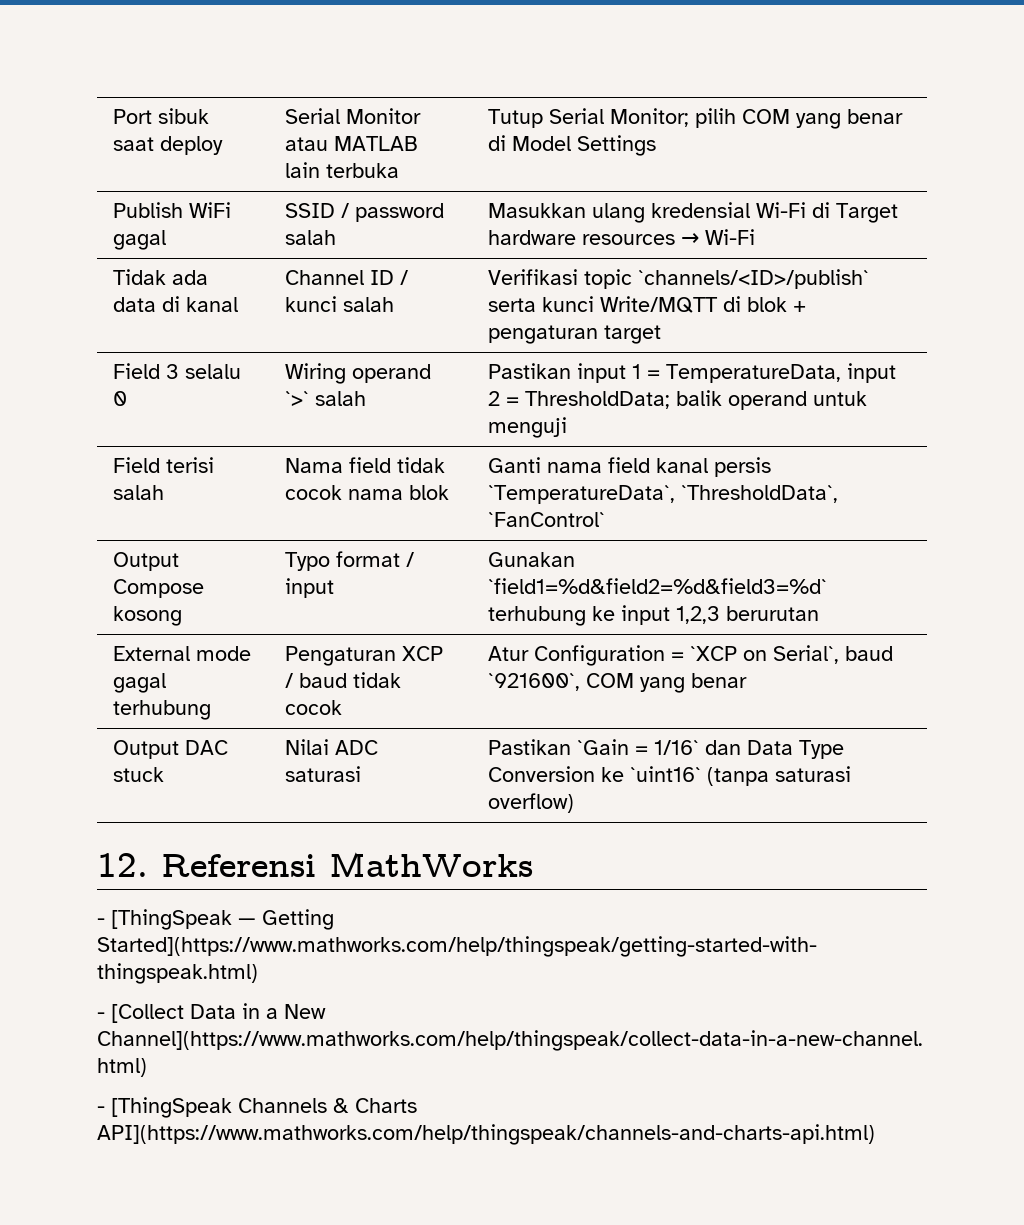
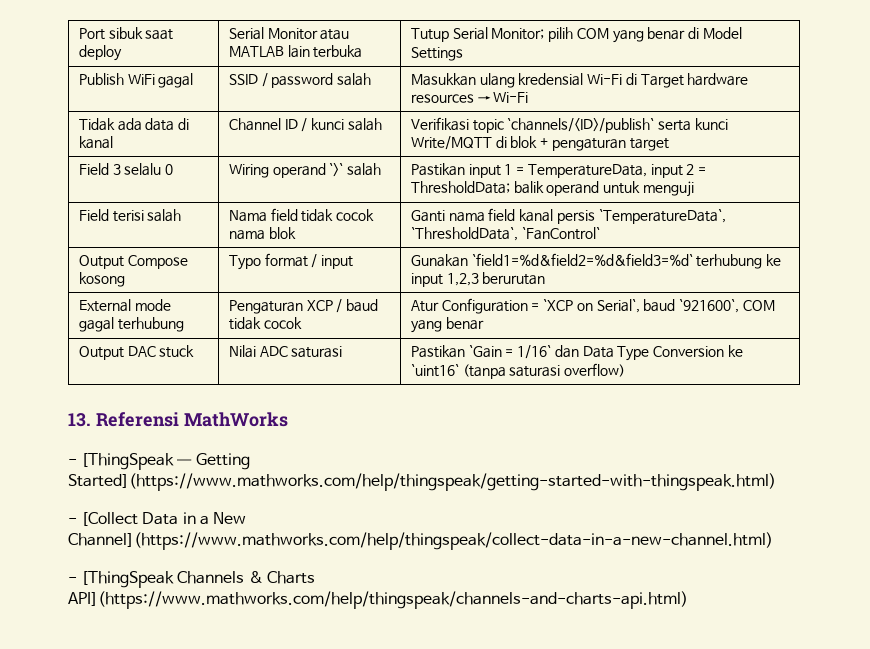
[97,853,148,877] 12. -> [68,413,91,427] 13.

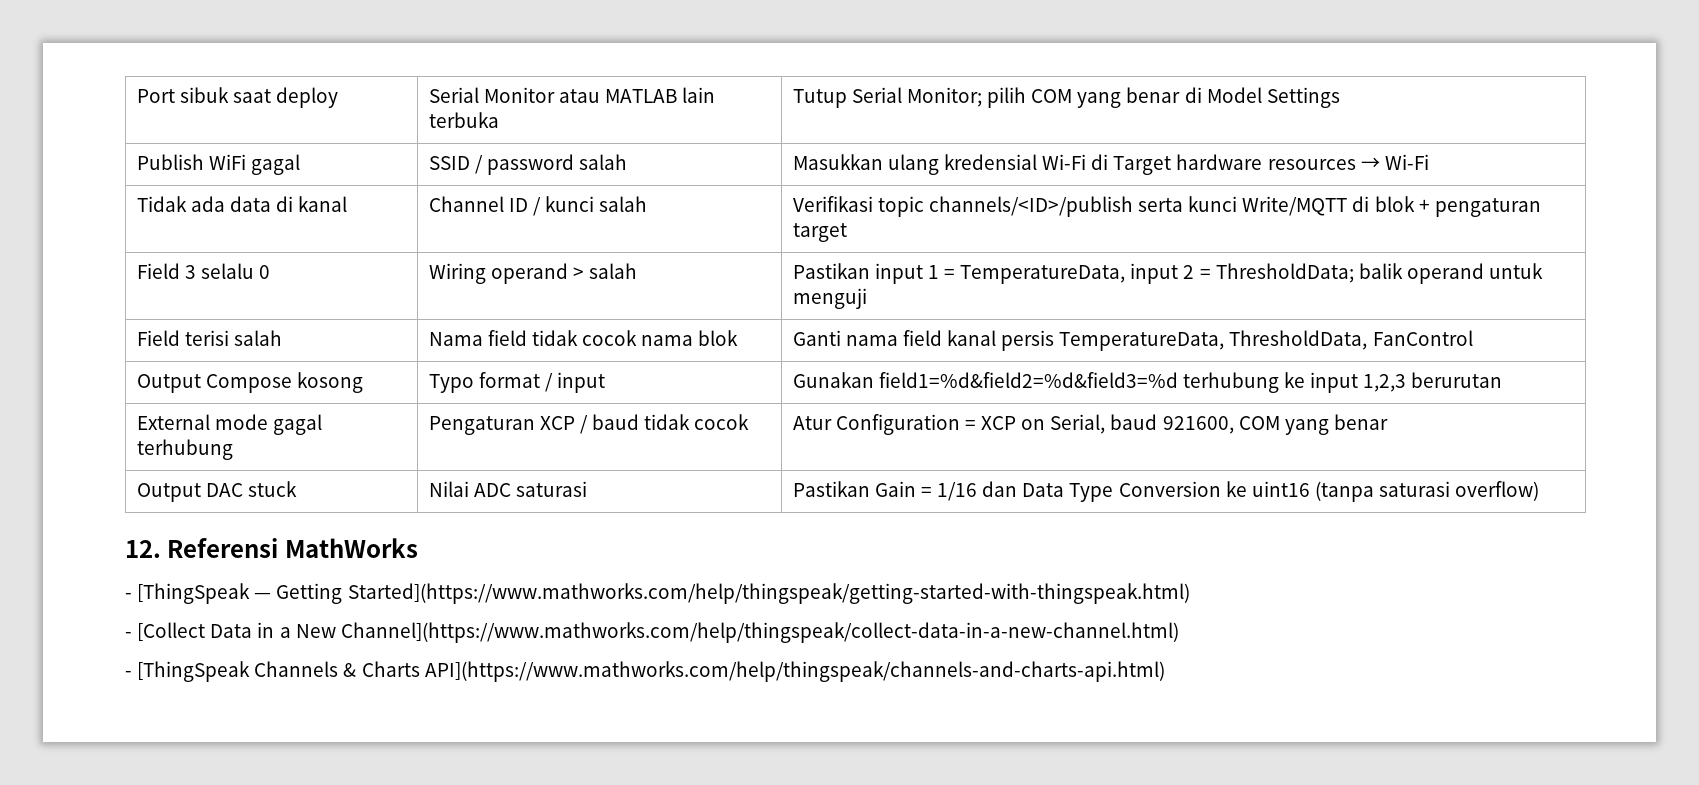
[507,118,655,133] `channels/<ID>/publish` -> [928,196,1133,217] channels/<ID>/publish
[329,163,344,177] `>` -> [572,267,584,279] >
[598,209,726,224] [410,227,600,241] `TemperatureData`, `ThresholdData`, `FanControl` -> [1059,330,1473,351] TemperatureData, ThresholdData, FanControl
[471,253,693,266] `field1=%d&field2=%d&field3=%d` -> [878,372,1178,388] field1=%d&field2=%d&field3=%d
[543,299,740,313] `XCP on Serial`, baud `921600`, -> [980,414,1234,434] XCP on Serial, baud 921600,
[468,345,552,359] `Gain = 1/16` -> [874,481,977,501] Gain = 1/16
[410,364,459,377] `uint16` -> [1251,481,1310,497] uint16
[68,413,91,427] 13. -> [125,540,161,558] 12.

